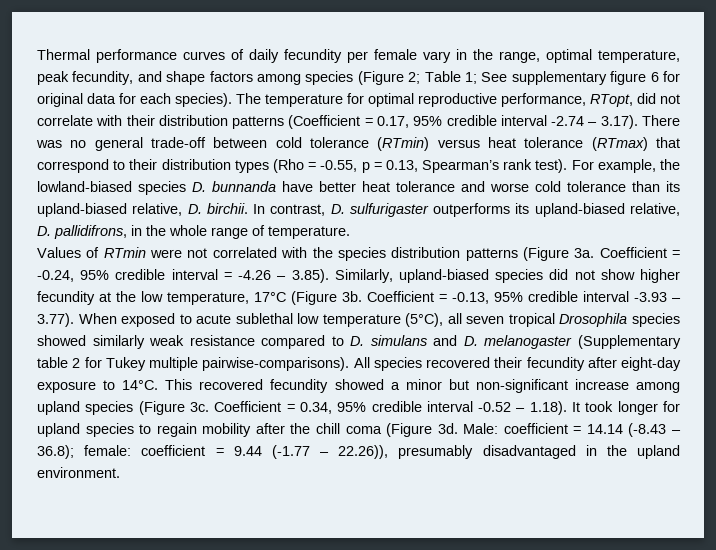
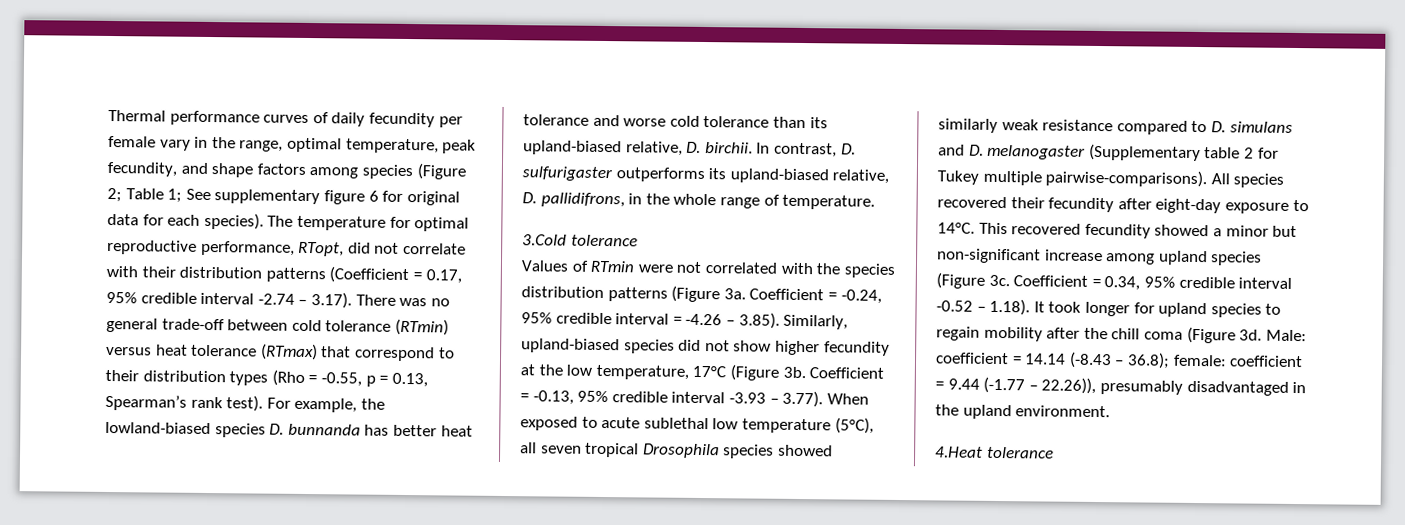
[282,181,313,192] have -> [364,424,390,436] has
(350, 232) none -> [522,234,638,247] // 3.Cold tolerance
(120, 472) none -> [935,446,1054,459] // 4.Heat tolerance

